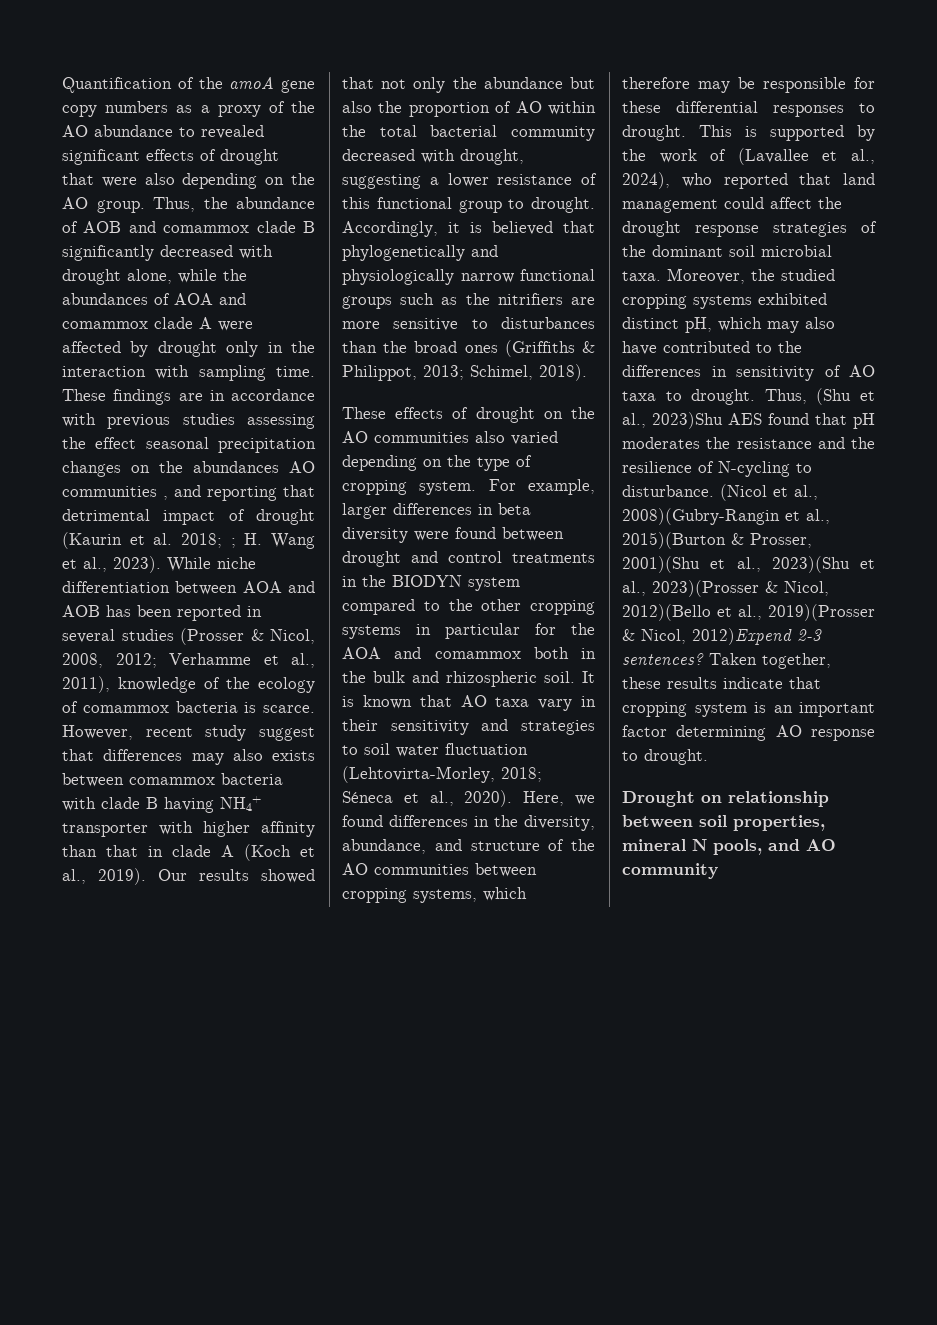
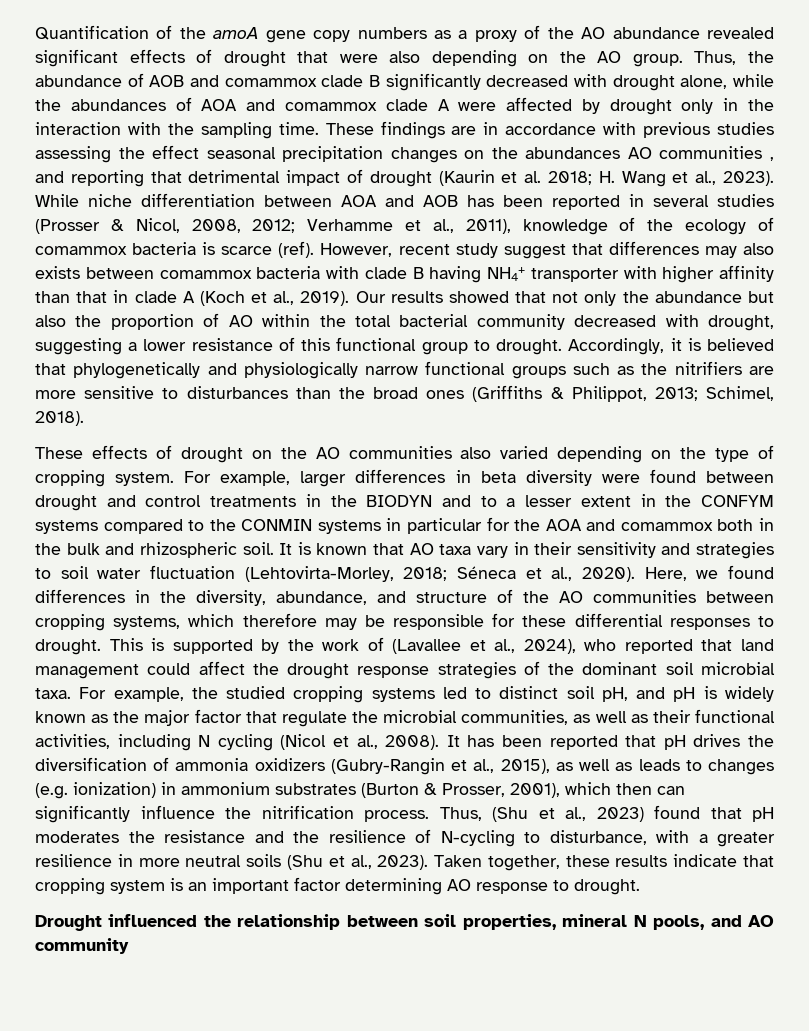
[179,127,195,137] to -> (700, 33) none
(190, 372) none -> [167,123,194,135] the
[230,538,236,548] ; -> (593, 178) none
[263,705,315,713] scarce. -> [221,241,315,258] scarce (ref).
[468,577,520,591] system -> [442,494,774,507] [35,520,98,534] and to a lesser extent in the CONFYM systems
[481,599,595,615] other cropping -> [241,519,313,531] CONMIN
[667,268,745,284] Moreover, -> [79,687,184,702] For example,
[758,293,827,305] [622,317,835,333] [622,341,802,355] [622,365,875,381] [622,389,756,405] exhibited distinct pH, which may also have contributed to the differences in sensitivity of AO taxa to drought. -> [442,686,774,702] [35,709,775,727] [35,734,775,751] [35,757,775,775] [35,782,685,799] [35,805,429,823] led to distinct soil pH, and pH is widely known as the major factor that regulate the microbial communities, as well as their functional activities, including N cycling (Nicol et al., 2008). It has been reported that pH drives the diversification of ammonia oxidizers (Gubry-Rangin et al., 2015), as well as leads to changes (e.g. ionization) in ammonium substrates (Burton & Prosser, 2001), which then can significantly influence the nitrification process.
[652,412,762,429] 2023)Shu AES -> [596,807,644,822] 2023)
[622,484,818,501] [622,508,830,525] [622,532,812,549] [622,556,875,573] [622,580,829,597] [622,604,875,621] [622,628,822,645] [622,653,704,665] disturbance. (Nicol et al., 2008)(Gubry-Rangin et al., 2015)(Burton & Prosser, 2001)(Shu et al., 2023)(Shu et al., 2023)(Prosser & Nicol, 2012)(Bello et al., 2019)(Prosser & Nicol, 2012)Expend 2-3 sentences? -> [549,830,775,847] [35,854,429,870] disturbance, with a greater resilience in more neutral soils (Shu et al., 2023).
[701,795,722,803] on -> [108,914,231,927] influenced the

